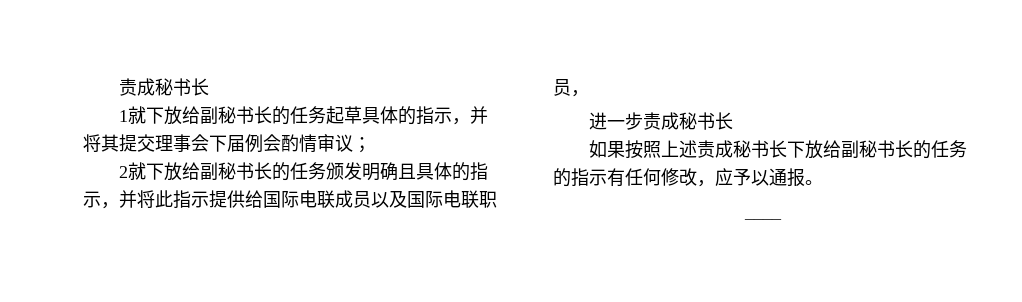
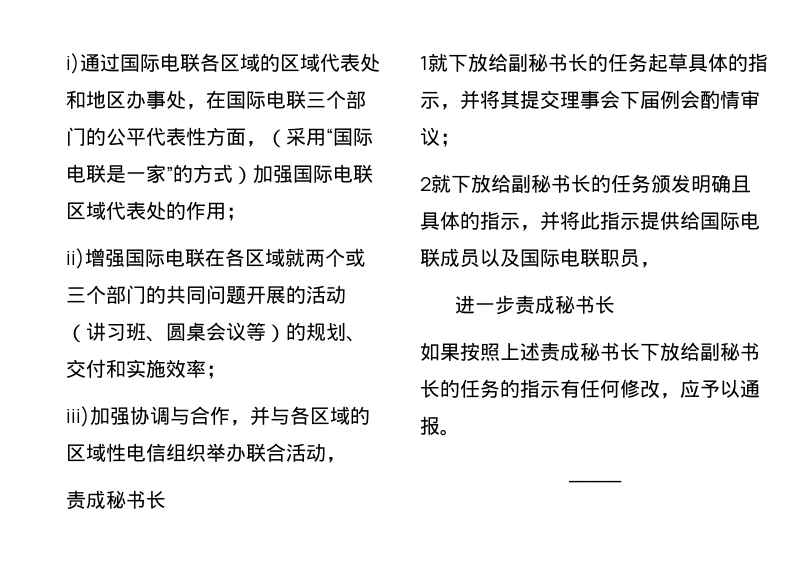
(118, 87) none -> [65,53,380,74] [65,90,366,110] [65,127,373,148] [65,164,373,185] [65,201,246,221] [65,248,365,269] [65,285,346,304] [65,322,366,343] [65,359,226,379] [65,406,370,427] [65,443,346,463] i)通过国际电联各区域的区域代表处和地区办事处，在国际电联三个部门的公平代表性方面，（采用“国际电联是一家”的方式）加强国际电联区域代表处的作用； // ii)增强国际电联在各区域就两个或三个部门的共同问题开展的活动（讲习班、圆桌会议等）的规划、交付和实施效率； // iii)加强协调与合作，并与各区域的区域性电信组织举办联合活动， //

